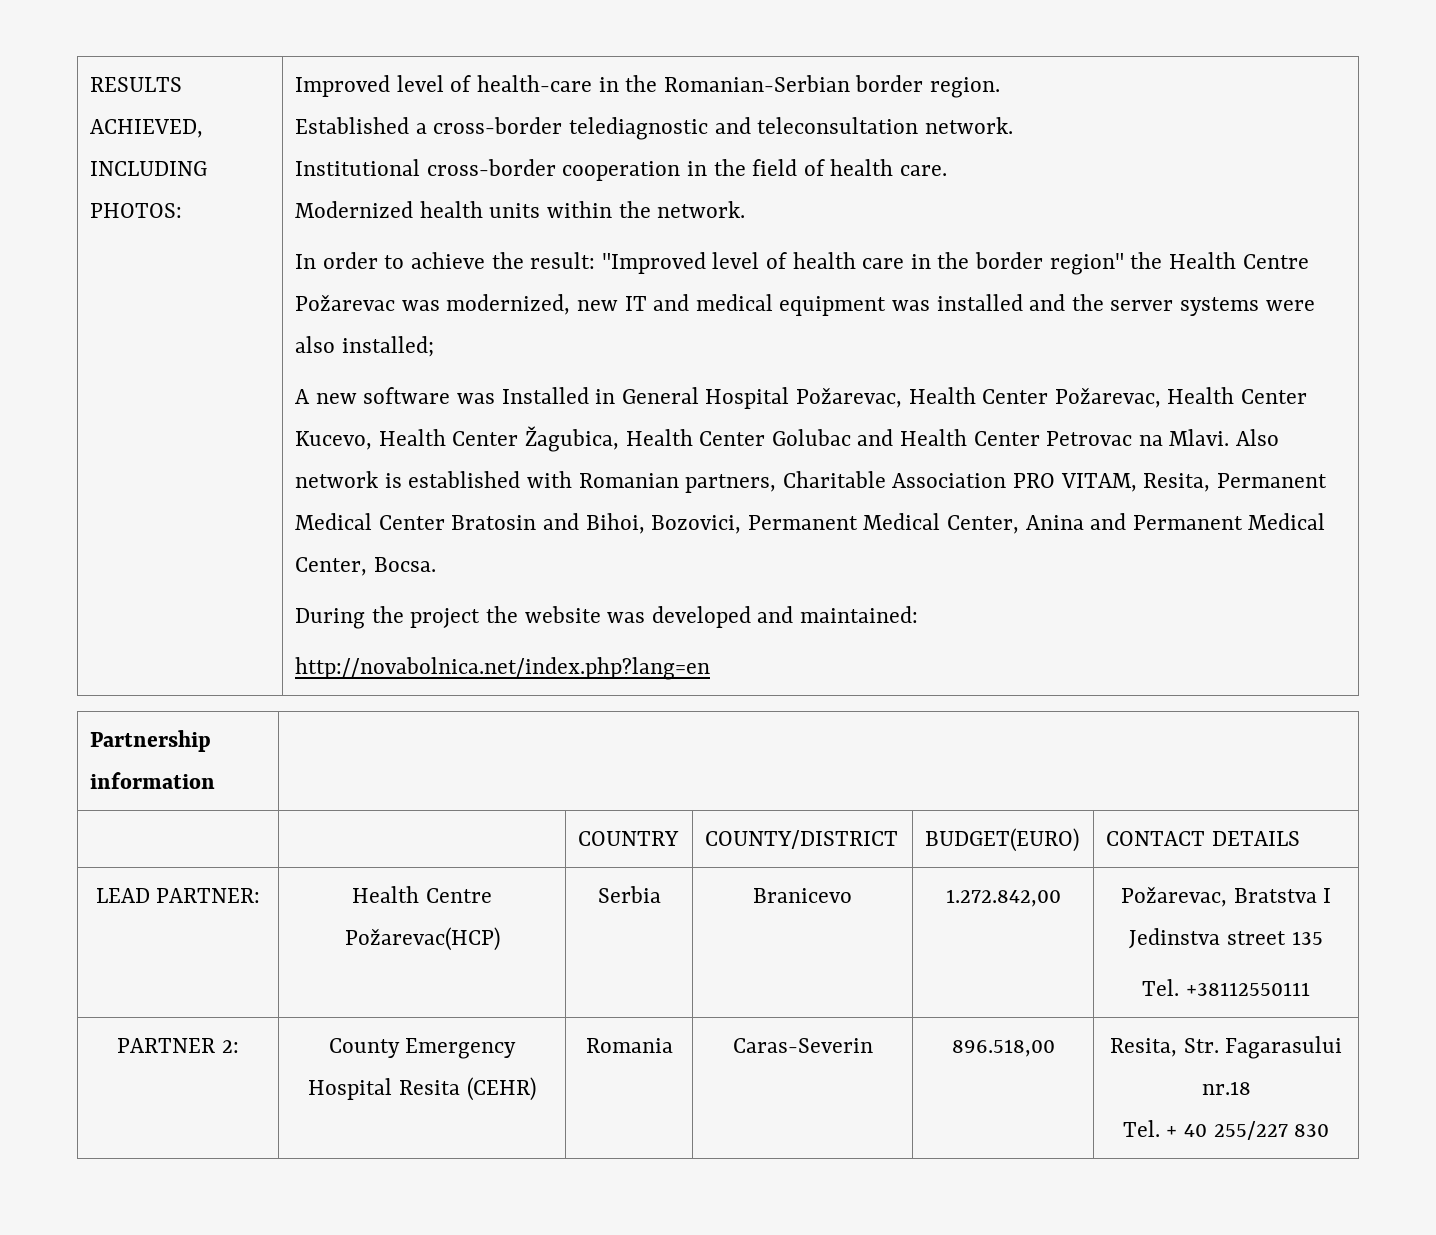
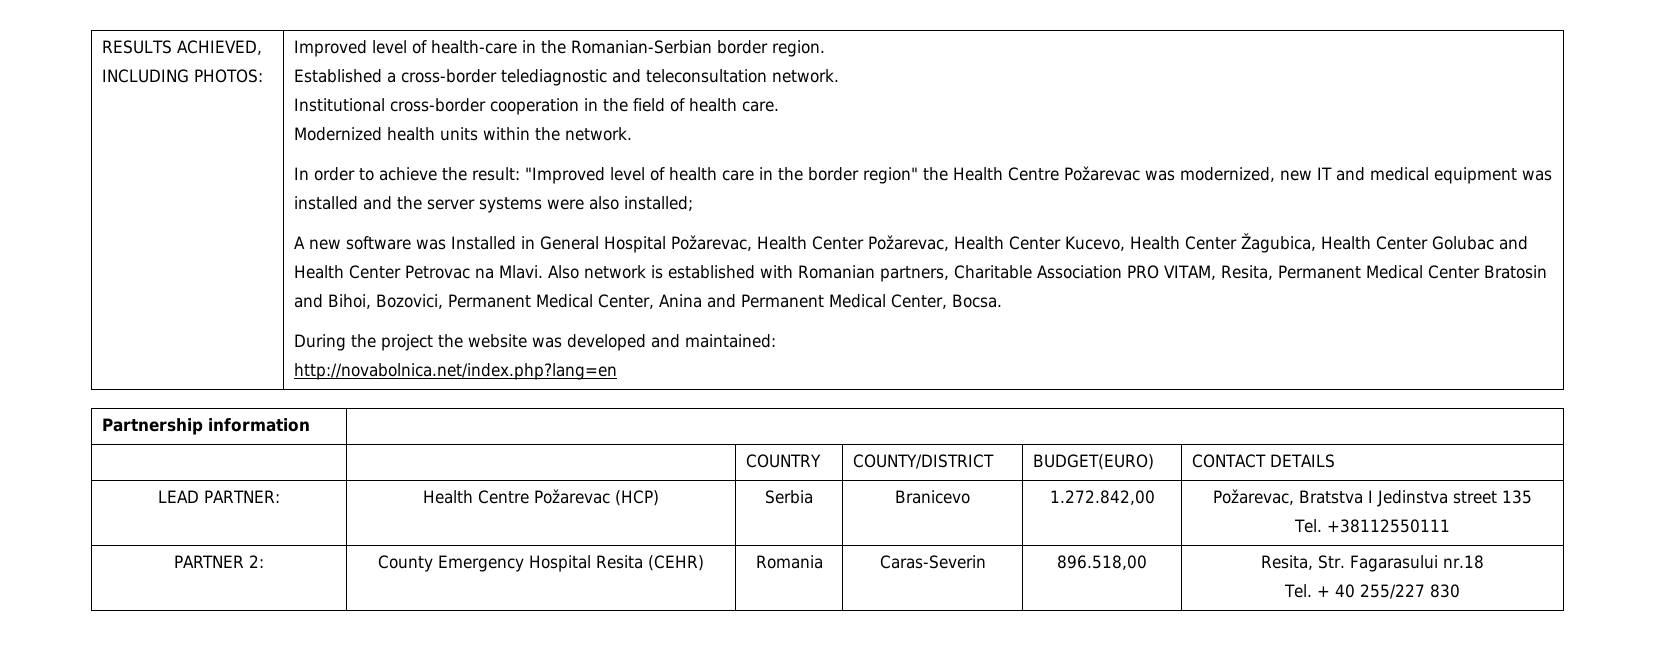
[344,927,500,951] Požarevac(HCP) -> [534,489,659,506] Požarevac (HCP)

